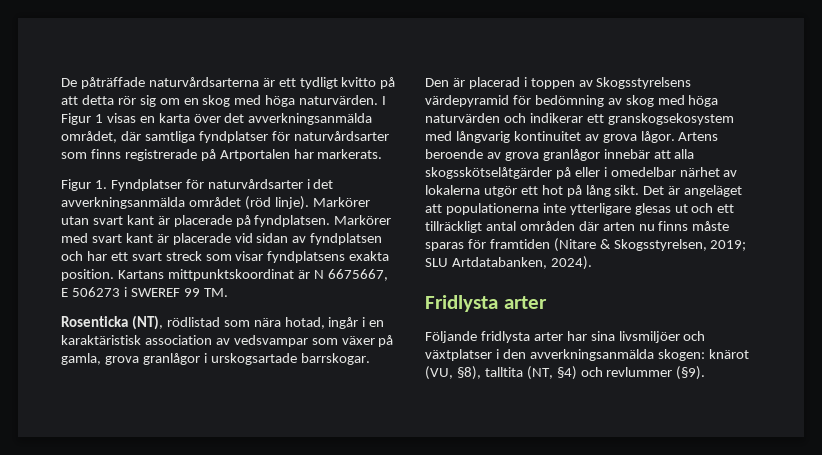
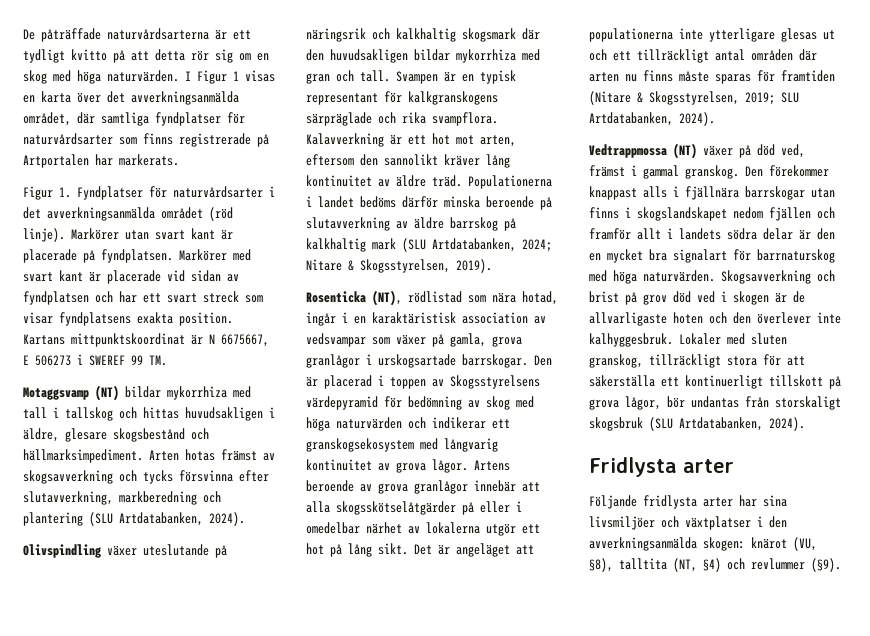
(228, 292) none -> [23,385,251,401] [23,407,275,421] [23,428,209,442] [23,449,275,463] [23,470,269,484] [23,491,221,505] [23,512,245,526] [23,544,227,558] [306,28,540,42] [306,49,540,63] [306,70,516,84] [306,91,498,105] [306,112,498,126] [306,133,516,147] [306,154,510,168] [306,175,552,189] [306,196,552,210] [306,217,516,231] [306,238,552,252] [306,259,492,273] // Motaggsvamp (NT) bildar mykorrhiza med tall i tallskog och hittas huvudsakligen i äldre, glesare skogsbestånd och hällmarksimpediment. Arten hotas främst av skogsavverkning och tycks försvinna efter slutavverkning, markberedning och plantering (SLU Artdatabanken, 2024). // Olivspindling växer uteslutande på näringsrik och kalkhaltig skogsmark där den huvudsakligen bildar mykorrhiza med gran och tall. Svampen är en typisk representant för kalkgranskogens särpräglade och rika svampflora. Kalavverkning är ett hot mot arten, eftersom den sannolikt kräver lång kontinuitet av äldre träd. Populationerna i landet bedöms därför minska beroende på slutavverkning av äldre barrskog på kalkhaltig mark (SLU Artdatabanken, 2024; Nitare & Skogsstyrelsen, 2019).
(592, 263) none -> [589,143,805,159] [589,165,829,179] [589,186,835,200] [589,207,835,221] [589,228,835,240] [589,249,835,263] [589,270,835,284] [589,291,805,305] [589,312,841,326] [589,333,787,347] [589,354,805,368] [589,375,841,389] [589,396,841,410] [589,417,805,431] // Vedtrappmossa (NT) växer på död ved, främst i gammal granskog. Den förekommer knappast alls i fjällnära barrskogar utan finns i skogslandskapet nedom fjällen och framför allt i landets södra delar är den en mycket bra signalart för barrnaturskog med höga naturvärden. Skogsavverkning och brist på grov död ved i skogen är de allvarligaste hoten och den överlever inte kalhyggesbruk. Lokaler med sluten granskog, tillräckligt stora för att säkerställa ett kontinuerligt tillskott på grova lågor, bör undantas från storskaligt skogsbruk (SLU Artdatabanken, 2024).

